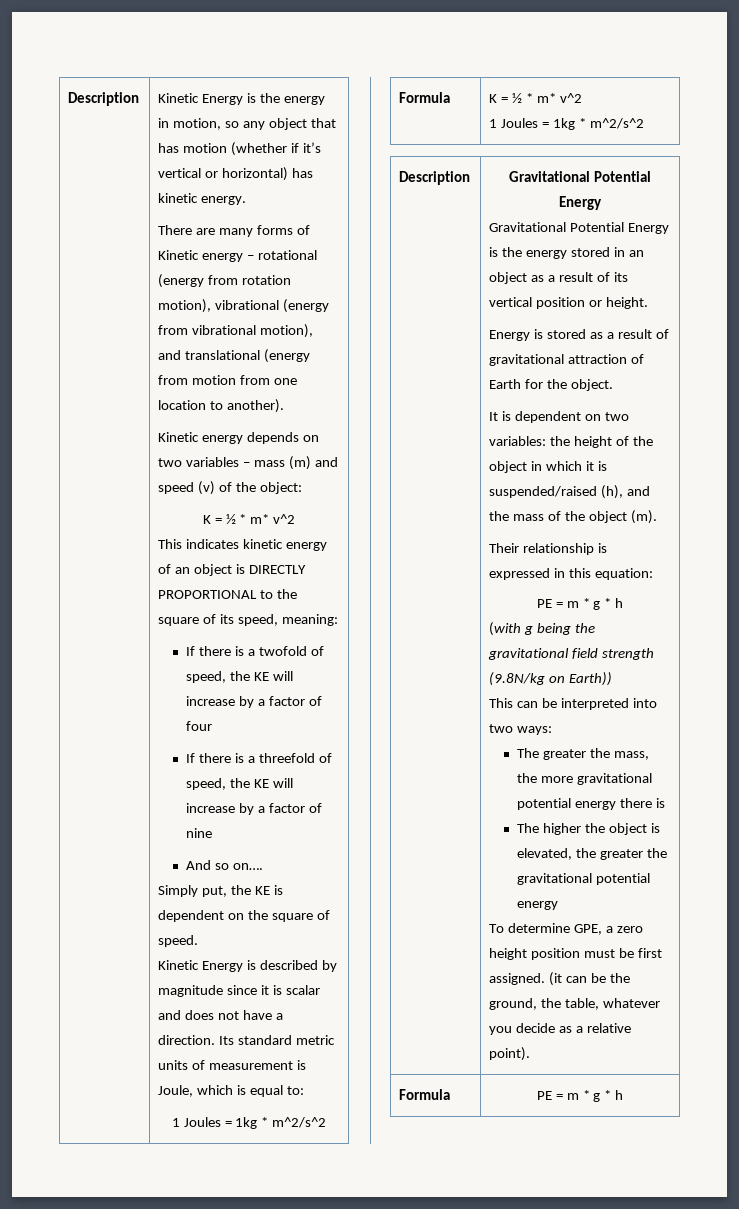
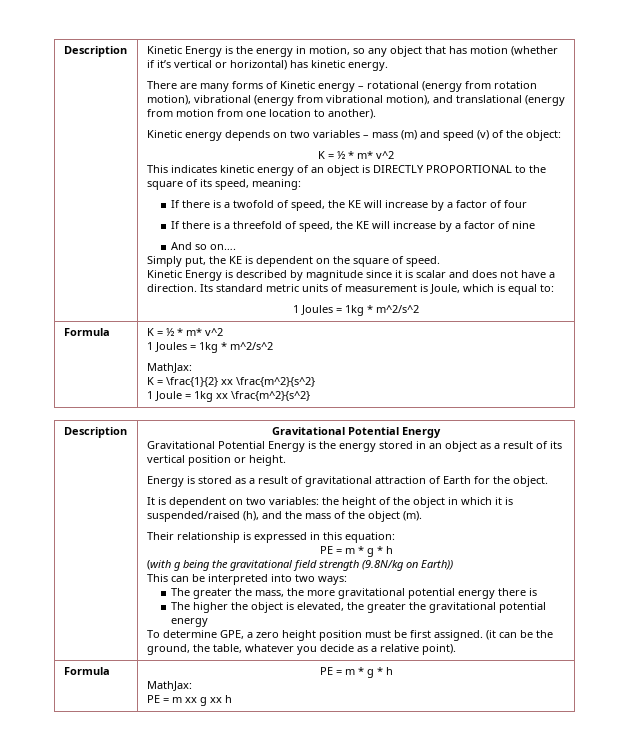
(644, 123) none -> [146,363,192,373] [146,377,315,387] [146,391,310,402] // MathJax: // K = \frac{1}{2} xx \frac{m^2}{s^2} // 1 Joule = 1kg xx \frac{m^2}{s^2}
(624, 1095) none -> [146,681,192,691] [146,695,232,706] // MathJax: // PE = m xx g xx h

